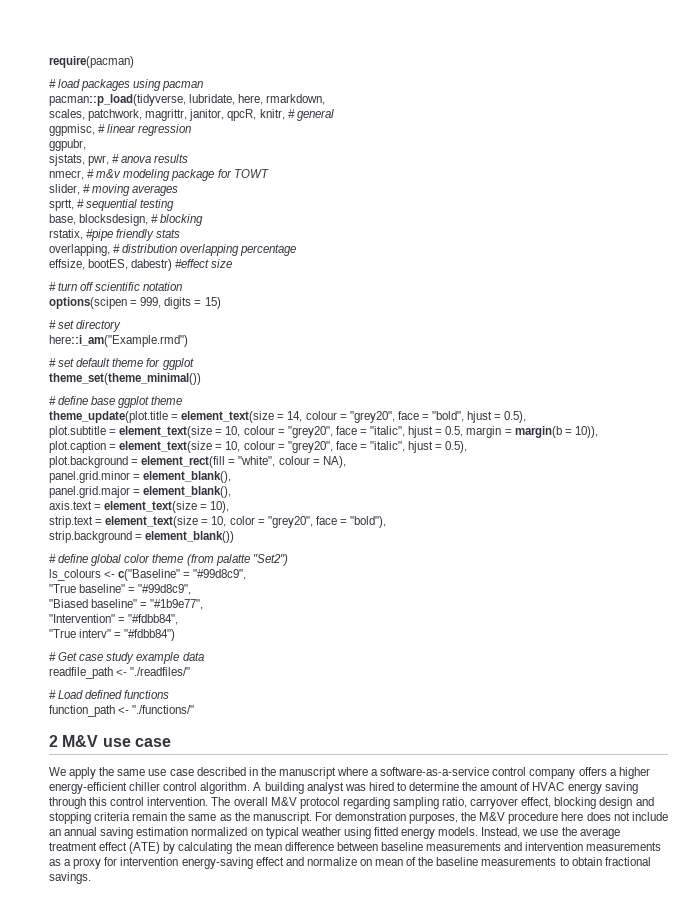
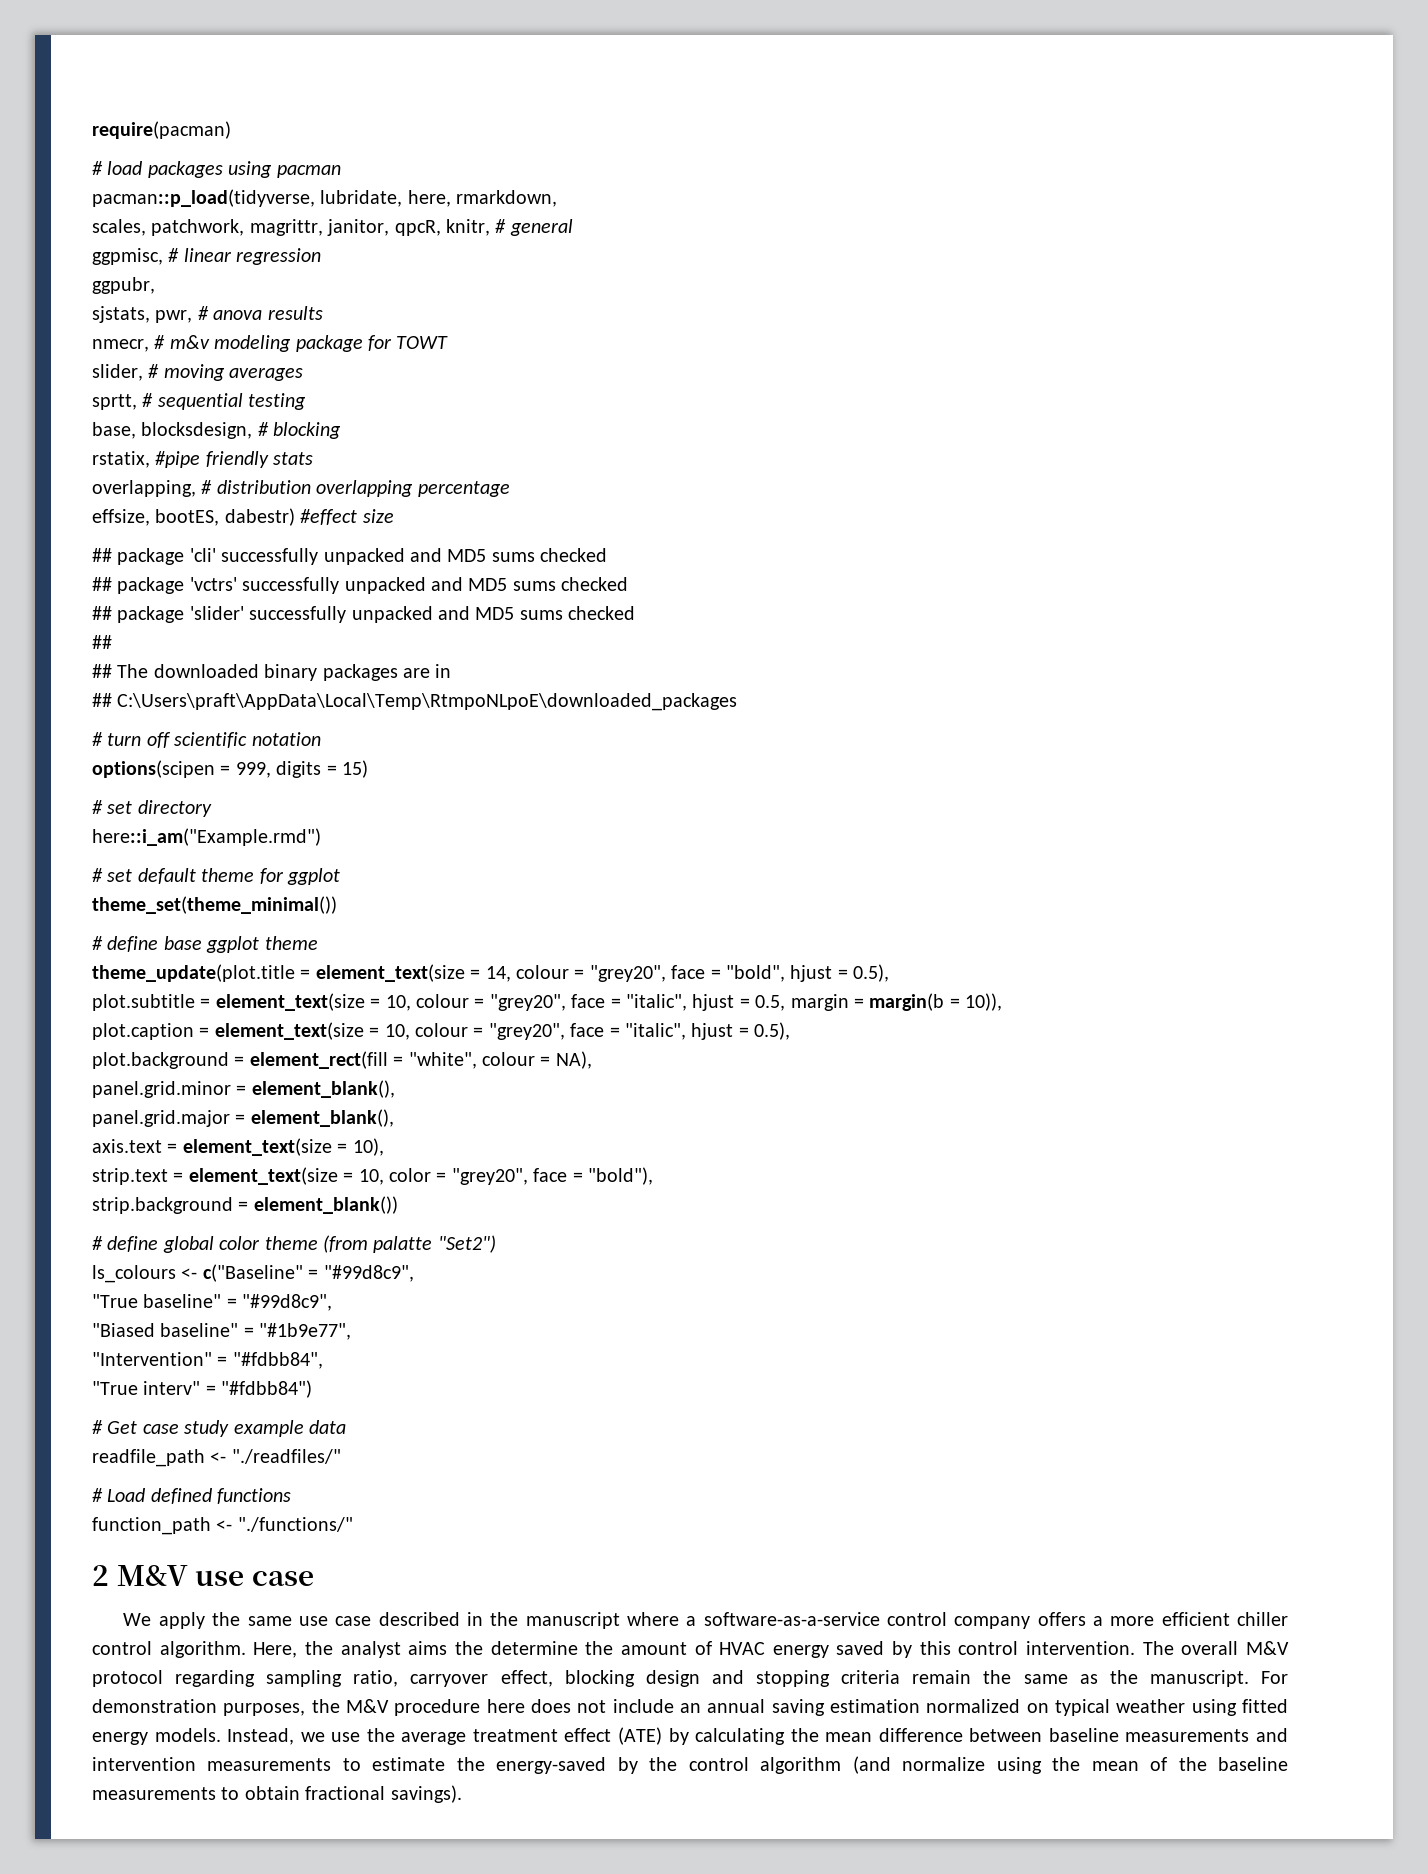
(233, 263) none -> [92,548,608,565] [92,577,629,594] [92,606,636,623] [92,635,112,649] [92,664,452,681] [92,693,738,711] // ## package 'cli' successfully unpacked and MD5 sums checked // ## package 'vctrs' successfully unpacked and MD5 sums checked // ## package 'slider' successfully unpacked and MD5 sums checked // ## // ## The downloaded binary packages are in // ## C:\Users\praft\AppData\Local\Temp\RtmpoNLpoE\downloaded_packages
[618,767,650,779] [49,782,127,794] higher energy-efficient -> [1110,1612,1230,1626] more efficient
[253,782,406,794] A building analyst was hired to -> [253,1641,483,1658] Here, the analyst aims the
[604,782,638,794] [49,797,86,809] saving through -> [836,1641,913,1658] saved by
[49,857,372,869] as a proxy for intervention energy-saving effect and normalize on -> [342,1756,1081,1774] to estimate the energy-saved by the control algorithm (and normalize using the
[49,872,91,884] savings. -> [390,1785,462,1803] savings).

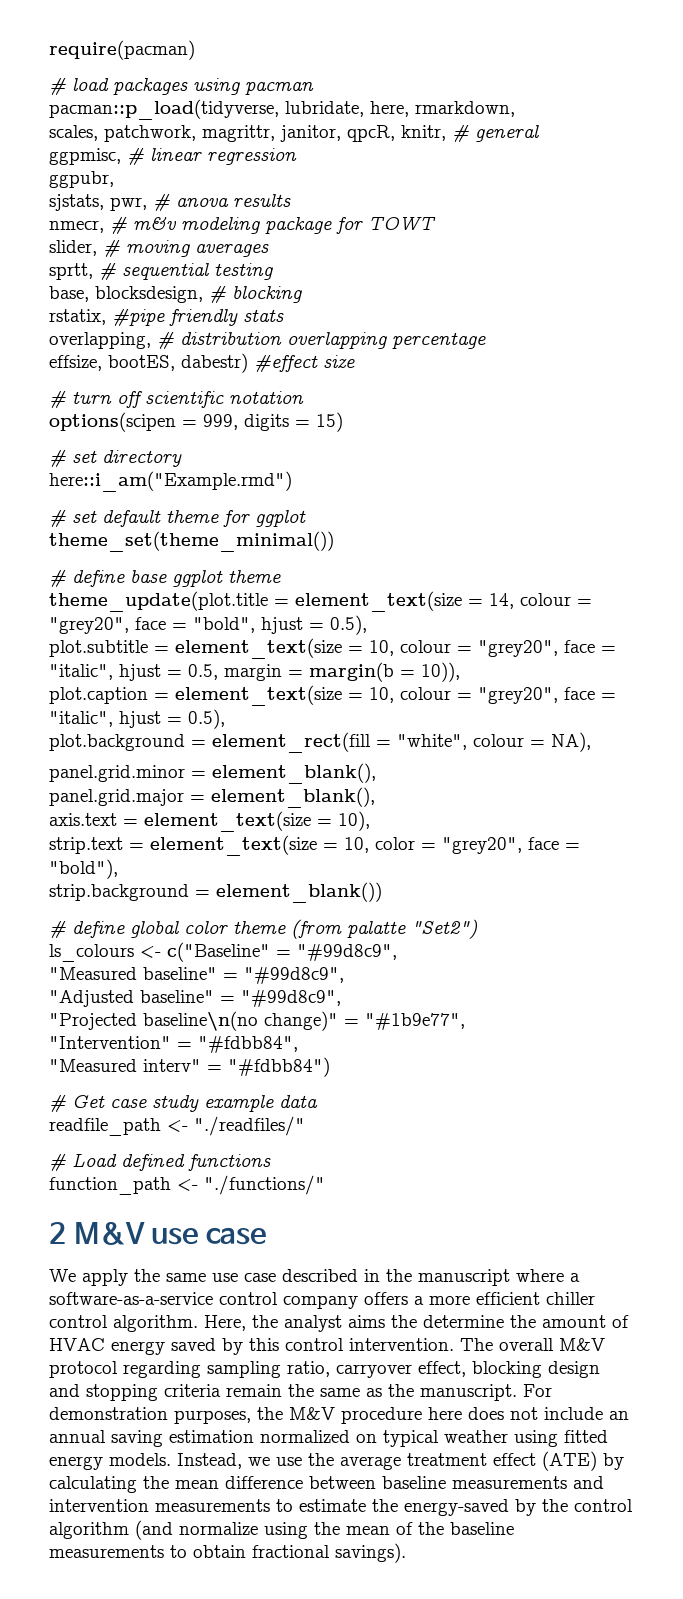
[92,548,608,565] [92,577,629,594] [92,606,636,623] [92,635,112,649] [92,664,452,681] [92,693,738,711] // ## package 'cli' successfully unpacked and MD5 sums checked // ## package 'vctrs' successfully unpacked and MD5 sums checked // ## package 'slider' successfully unpacked and MD5 sums checked // ## // ## The downloaded binary packages are in // ## C:\Users\praft\AppData\Local\Temp\RtmpoNLpoE\downloaded_packages -> (355, 362) none
[92,1294,333,1311] [92,1323,254,1337] "True baseline" = "#99d8c9", // "Biased baseline" = -> [49,967,344,984] [49,990,341,1007] [49,1011,359,1031] "Measured baseline" = "#99d8c9", // "Adjusted baseline" = "#99d8c9", // "Projected baseline\n(no change)" =
[92,1381,138,1395] "True -> [49,1059,137,1072] "Measured

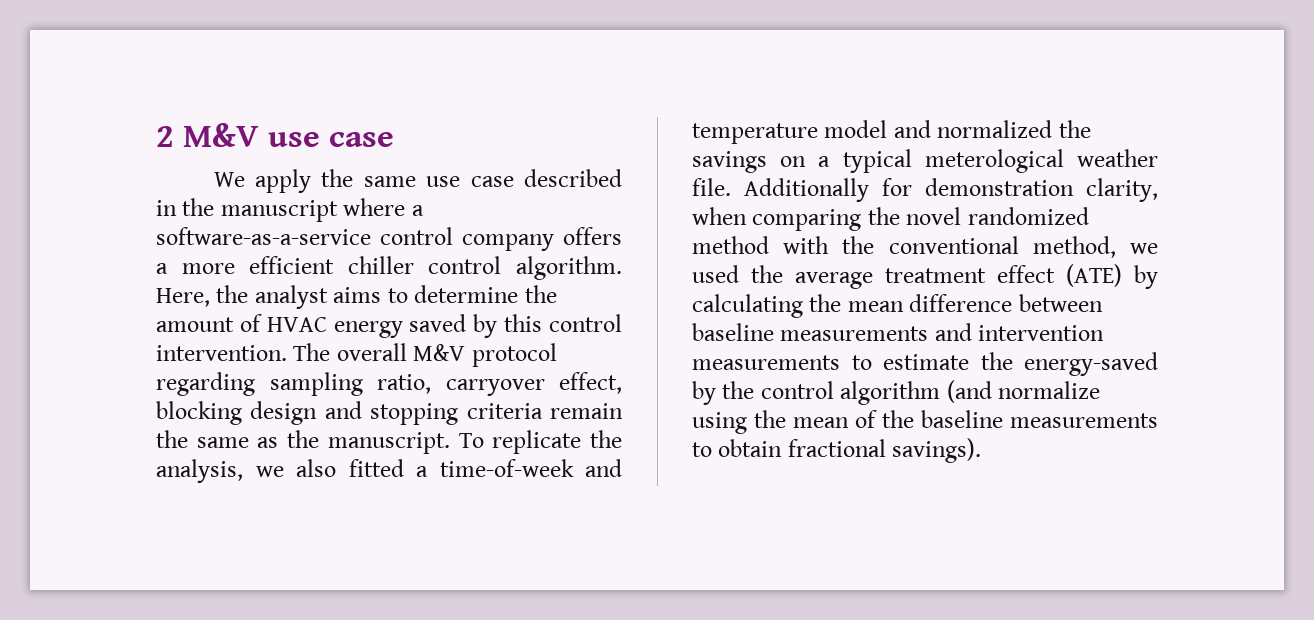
[49,40,195,60] [49,78,314,95] [49,99,515,120] [49,125,539,142] [49,148,297,165] [49,171,114,188] [49,194,291,211] [49,216,436,234] [49,240,269,257] [49,263,273,280] [49,286,302,303] [49,309,284,326] [49,332,486,349] [49,353,355,373] [49,391,304,408] [49,412,343,432] [49,450,182,467] [49,471,292,492] [49,510,306,527] [49,531,334,552] [49,570,281,587] [49,591,592,612] [49,615,367,635] [49,638,616,659] [49,662,460,682] [49,685,616,706] [49,709,225,729] [49,732,591,753] [49,763,376,784] [49,787,375,808] [49,811,370,832] [49,835,580,856] [49,859,118,879] [49,882,382,903] [49,919,478,939] [49,942,397,962] [49,967,344,984] [49,990,341,1007] [49,1011,465,1031] [49,1036,298,1053] [49,1057,330,1077] [49,1095,318,1112] [49,1116,305,1136] [49,1153,271,1171] [49,1175,325,1195] require(pacman) // # load packages using pacman // pacman::p_load(tidyverse, lubridate, here, rmarkdown, // scales, patchwork, magrittr, janitor, qpcR, knitr, # general // ggpmisc, # linear regression // ggpubr, // sjstats, pwr, # anova results // nmecr, # m&v modeling package for TOWT // slider, # moving averages // sprtt, # sequential testing // base, blocksdesign, # blocking // rstatix, #pipe friendly stats // overlapping, # distribution overlapping percentage // effsize, bootES, dabestr) #effect size // # turn off scientific notation // options(scipen = 999, digits = 15) // # set directory // here::i_am("Example.rmd") // # set default theme for ggplot // theme_set(theme_minimal()) // # define base ggplot theme // theme_update(plot.title = element_text(size = 14, colour = "grey20", face = "bold", hjust = 0.5), // plot.subtitle = element_text(size = 10, colour = "grey20", face = "italic", hjust = 0.5, margin = margin(b = 10)), // plot.caption = element_text(size = 10, colour = "grey20", face = "italic", hjust = 0.5), // plot.background = element_rect(fill = "white", colour = NA), // panel.grid.minor = element_blank(), // panel.grid.major = element_blank(), // axis.text = element_text(size = 10), // strip.text = element_text(size = 10, color = "grey20", face = "bold"), // strip.background = element_blank()) // # define global color theme (from palatte "Set2") // ls_colours <- c("Baseline" = "#99d8c9", // "Measured baseline" = "#99d8c9", // "Adjusted baseline" = "#99d8c9", // "Projected baseline\n(no change)" = "#1b9e77", // "Intervention" = "#fdbb84", // "Measured interv" = "#fdbb84") // # Get case study example data // readfile_path <- "./readfiles/" // # Load defined functions // function_path <- "./functions/" // -> (156, 136) none
[391,1315,417,1328] the -> [387,288,408,303] to
[523,1384,552,1397] [49,1407,629,1424] [49,1430,608,1447] [49,1453,302,1470] For demonstration purposes, the M&V procedure here does not include an annual saving estimation normalized on typical weather using fitted energy models. Instead, we use -> [458,430,622,454] [156,459,622,483] [692,120,1091,144] [692,149,1158,173] [692,178,1158,202] [692,207,1089,231] [692,236,1158,258] [692,265,739,283] To replicate the analysis, we also fitted a time-of-week and temperature model and normalized the savings on a typical meterological weather file. Additionally for demonstration clarity, when comparing the novel randomized method with the conventional method, we used

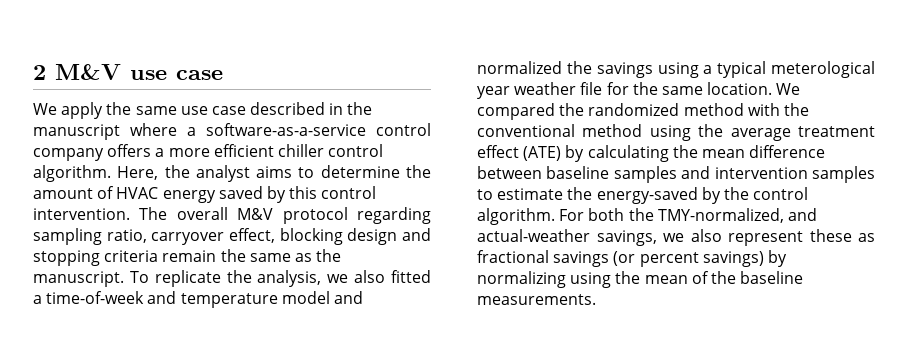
[780,156,807,167] on -> [657,62,699,78] using
[1077,149,1158,167] [692,178,1158,202] [692,207,962,231] weather file. Additionally for demonstration clarity, when comparing the novel -> [477,82,801,99] [477,103,585,120] year weather file for the same location. We compared the
[1032,236,1158,258] [692,265,739,283] method, we used -> [582,124,691,141] method using
[780,326,929,341] measurements -> [613,166,677,183] samples
[692,355,840,370] measurements -> [812,166,875,183] samples
[840,380,1101,405] algorithm (and normalize -> [477,208,817,225] [477,229,875,246] [477,250,787,267] [477,271,566,288] algorithm. For both the TMY-normalized, and actual-weather savings, we also represent these as fractional savings (or percent savings) by normalizing
[1010,413,1158,428] [692,438,982,463] measurements to obtain fractional savings). -> [477,294,596,305] measurements.

